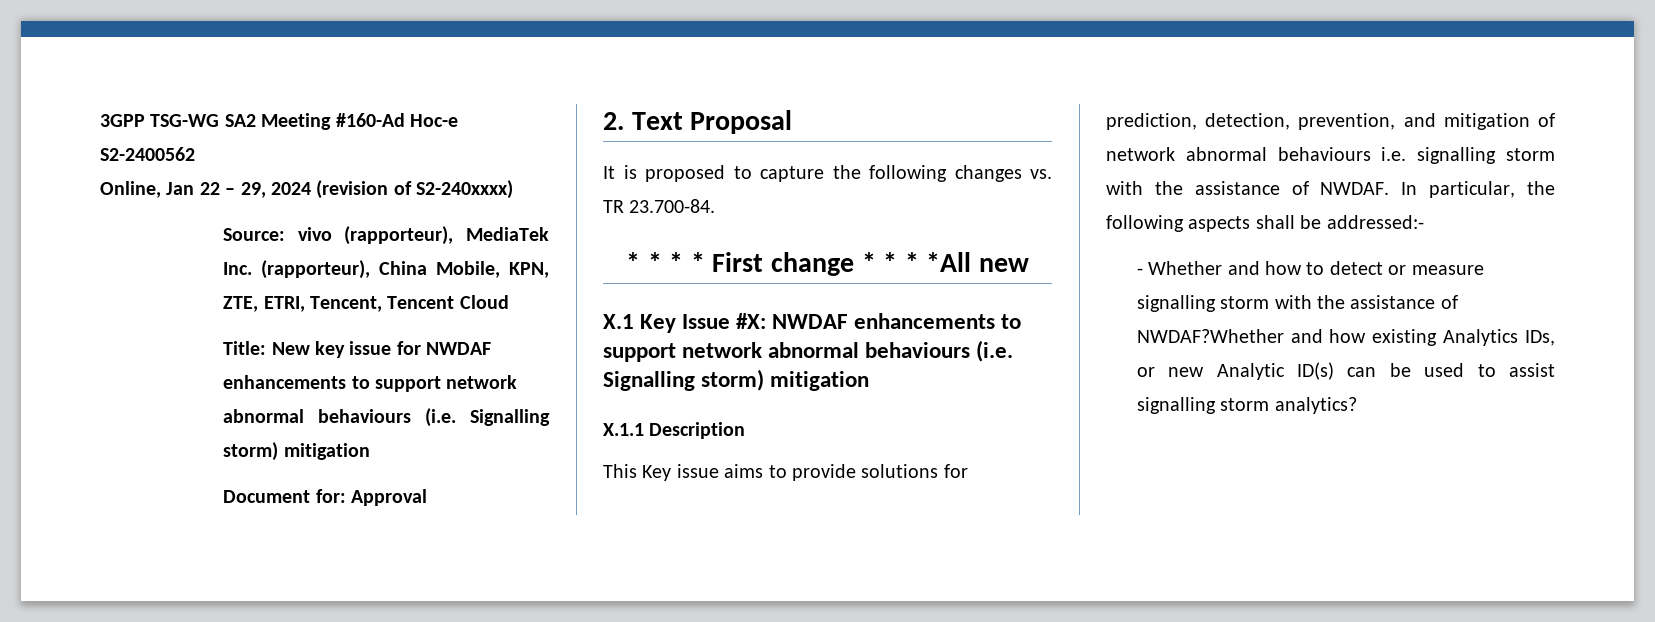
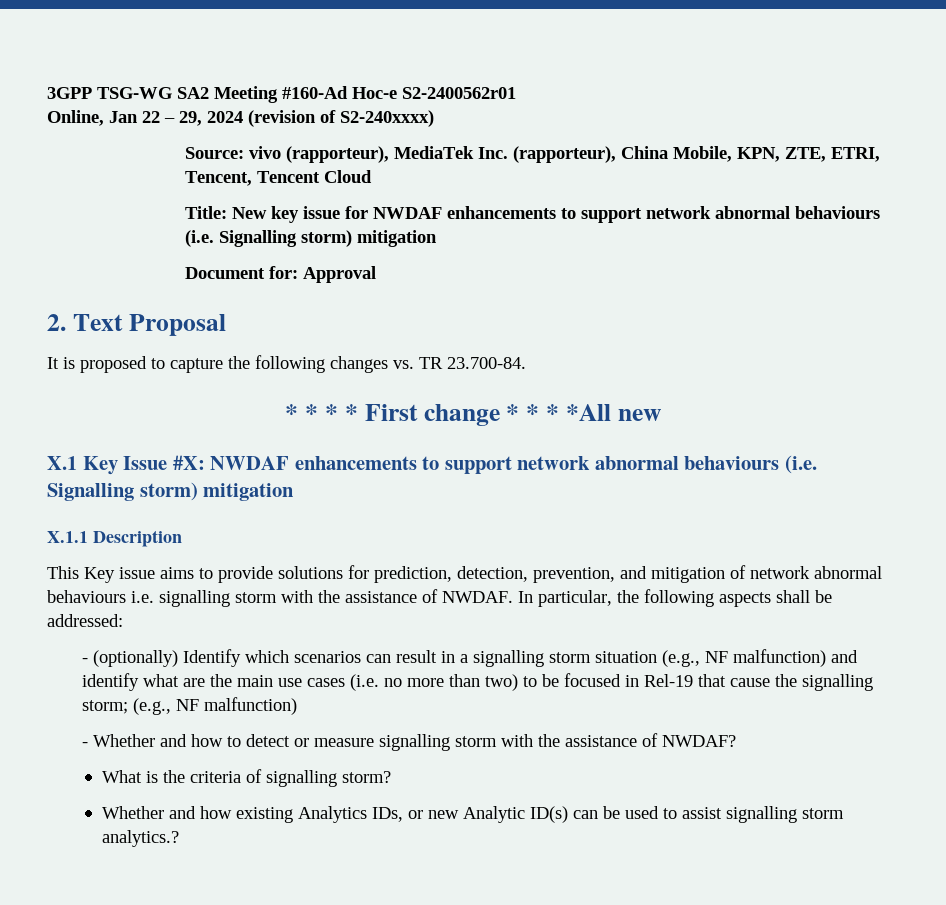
[100,147,195,161] S2-2400562 -> [402,87,516,99] S2-2400562r01
[1326,215,1424,229] addressed:- -> [47,614,123,627] [81,649,858,667] [81,673,873,691] [81,697,297,715] addressed: // - (optionally) Identify which scenarios can result in a signalling storm situation (e.g., NF malfunction) and identify what are the main use cases (i.e. no more than two) to be focused in Rel-19 that cause the signalling storm; (e.g., NF malfunction)
[1136,329,1284,343] NWDAF?Whether -> [661,735,736,747] [101,769,391,787] [101,806,164,819] NWDAF? // What is the criteria of signalling storm? // Whether
[1274,397,1357,414] analytics? -> [101,830,179,847] analytics.?

